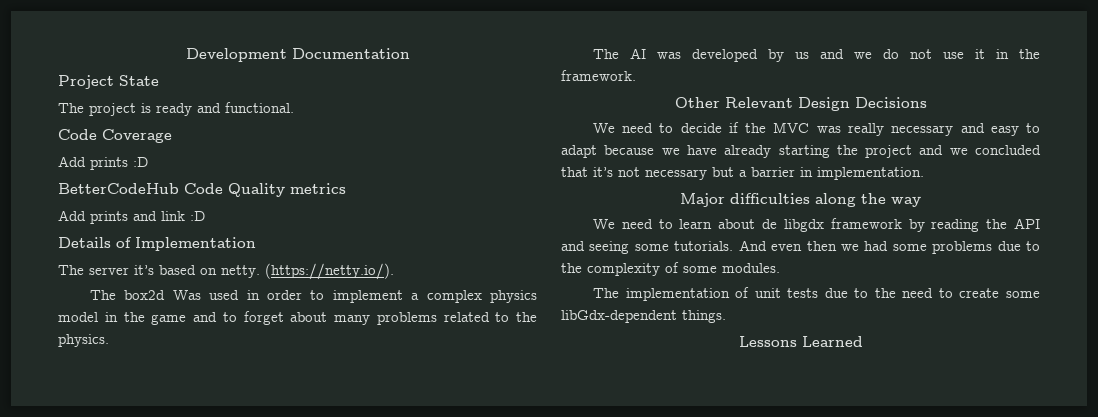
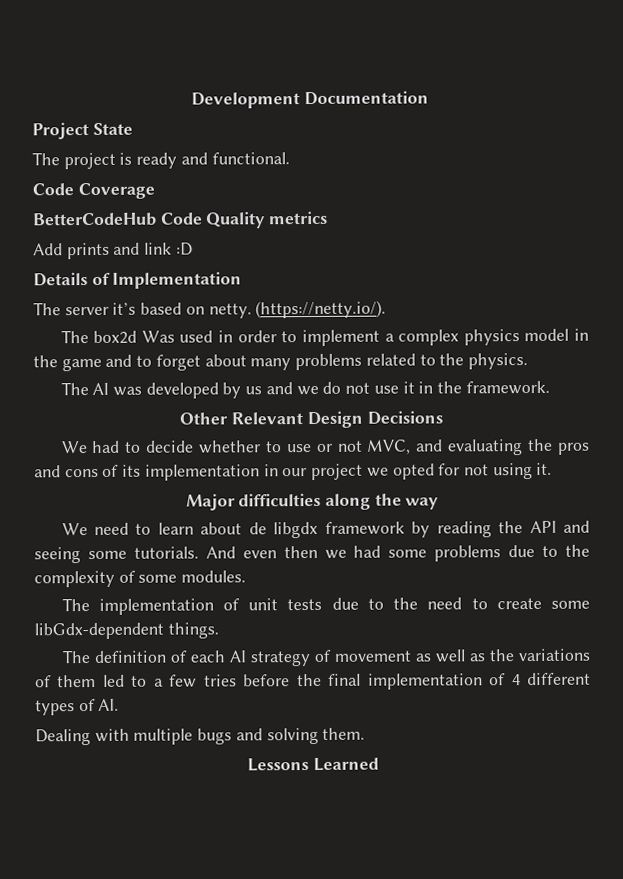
[58,156,148,170] // Add prints :D -> (155, 191) none
[622,123,654,133] need -> [92,440,121,453] had
[728,122,1040,136] [561,145,1041,158] [561,167,924,180] if the MVC was really necessary and easy to adapt because we have already starting the project and we concluded that it’s not necessary but a barrier in implementation. -> [199,438,590,456] [34,462,553,481] whether to use or not MVC, and evaluating the pros and cons of its implementation in our project we opted for not using it.
(726, 316) none -> [61,648,591,667] [35,672,591,690] [35,698,120,716] [35,727,366,746] // The definition of each AI strategy of movement as well as the variations of them led to a few tries before the final implementation of 4 different types of AI. // Dealing with multiple bugs and solving them.

